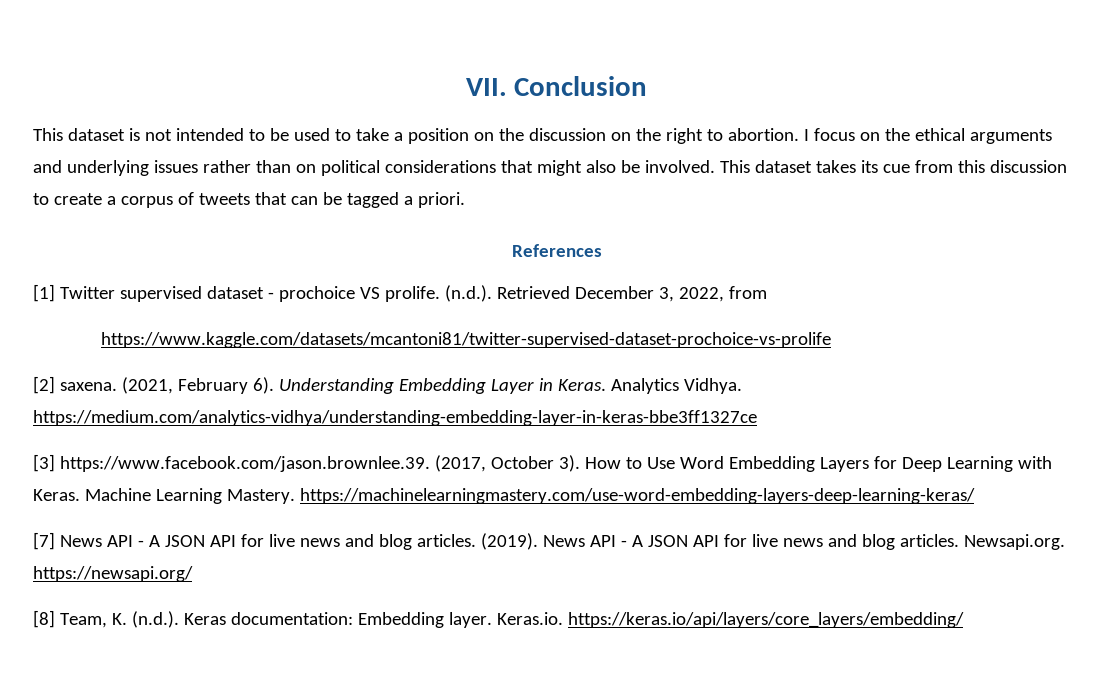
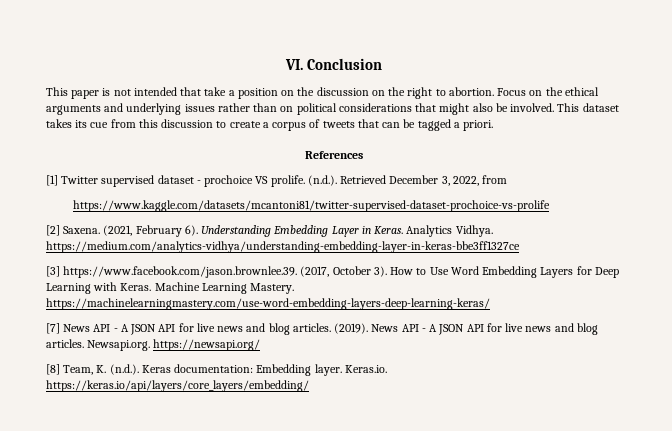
[465,78,507,96] VII. -> [284,59,303,70] VI.
[67,128,125,141] dataset -> [71,90,100,99] paper
[248,128,351,141] to be used to -> [180,87,202,96] that
[803,128,855,141] I focus -> [497,88,527,96] Focus
[59,382,117,391] saxena. -> [63,226,101,234] Saxena.

